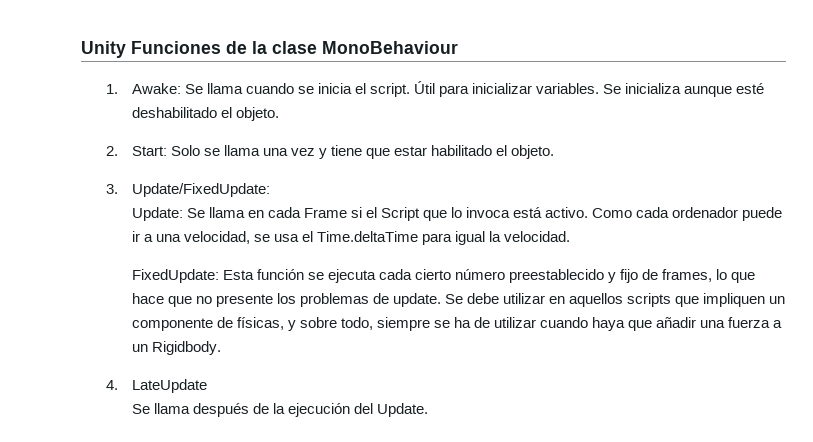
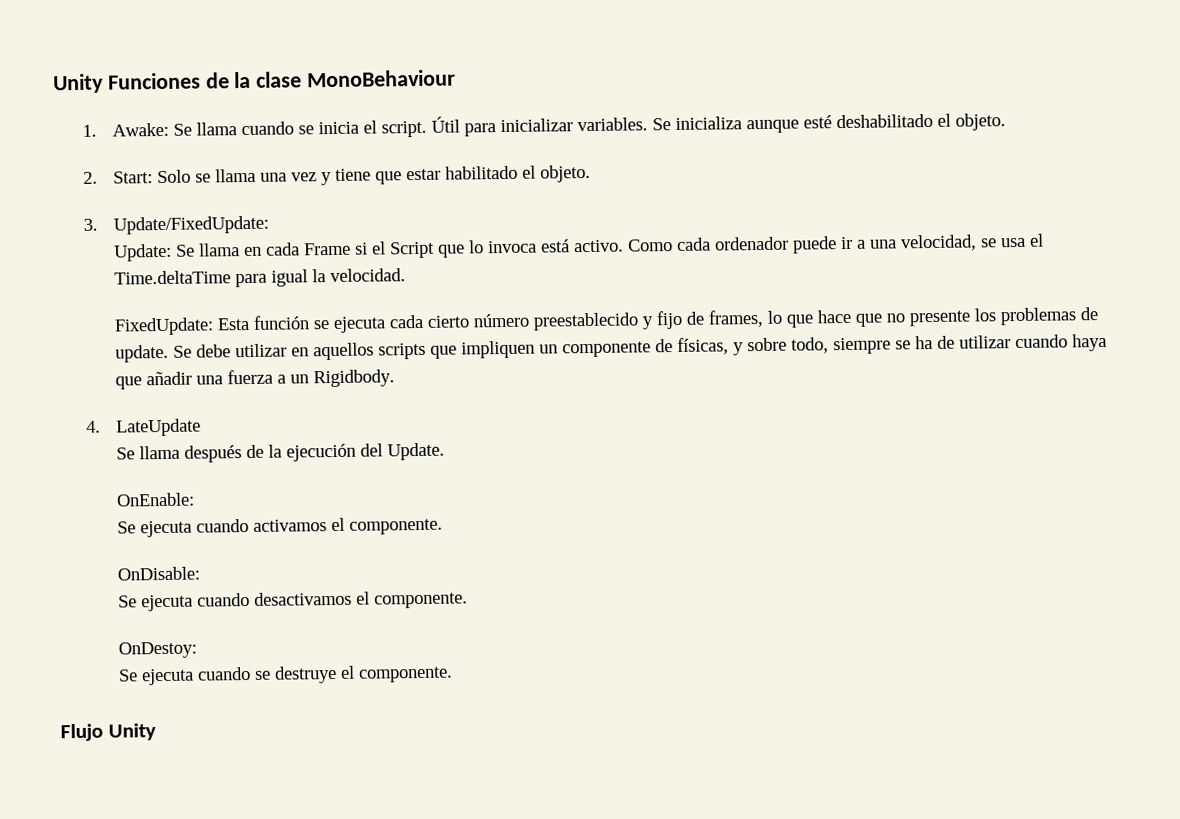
(428, 410) none -> [115,492,195,507] [116,517,443,538] [116,566,200,581] [117,591,468,612] [117,641,197,659] [118,665,453,686] [60,723,156,742] // OnEnable: // Se ejecuta cuando activamos el componente. // OnDisable: // Se ejecuta cuando desactivamos el componente. // OnDestoy: // Se ejecuta cuando se destruye el componente. // Flujo Unity

